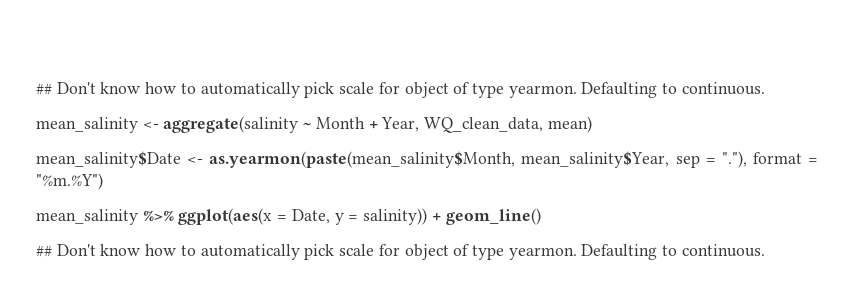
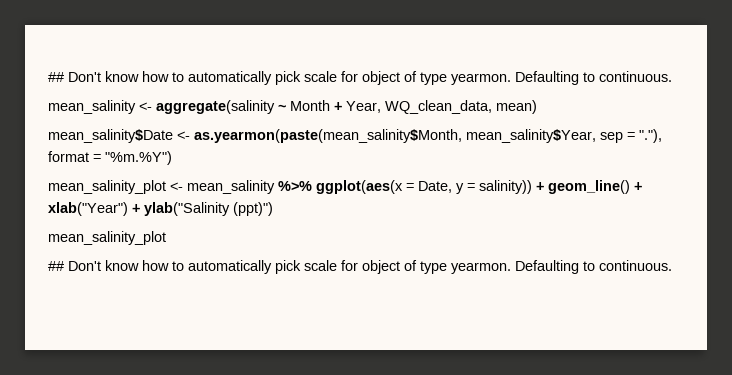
(103, 181) none -> [48,180,183,194] mean_salinity_plot <-
(541, 216) none -> [634,182,642,191] [48,202,273,216] [48,231,166,245] + xlab("Year") + ylab("Salinity (ppt)") // mean_salinity_plot

